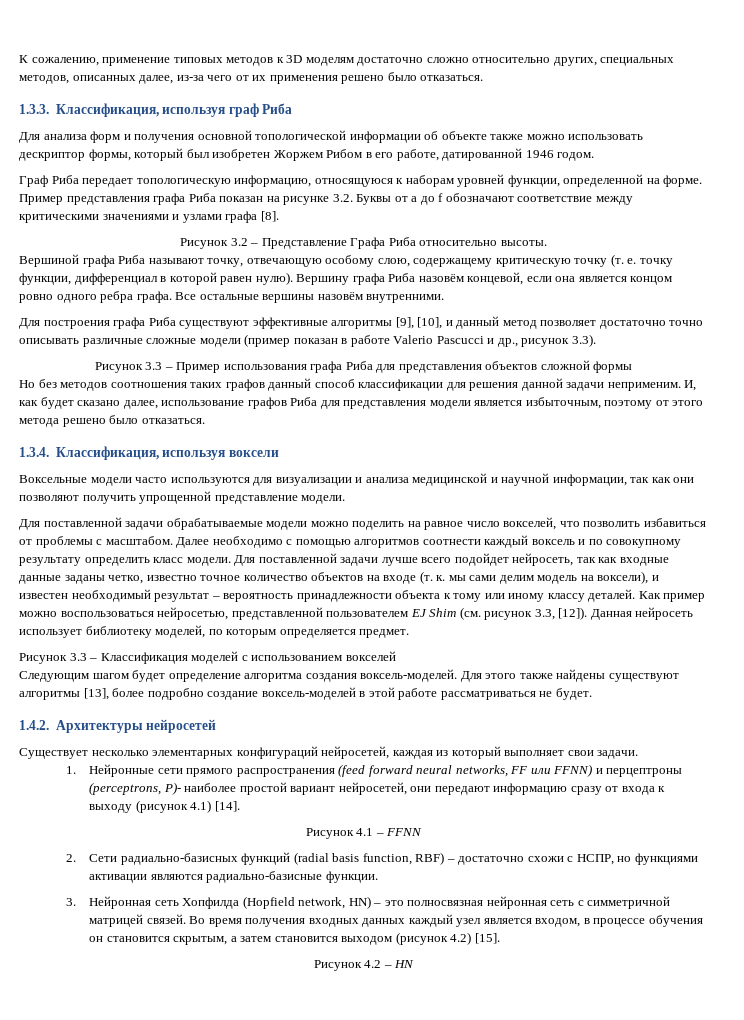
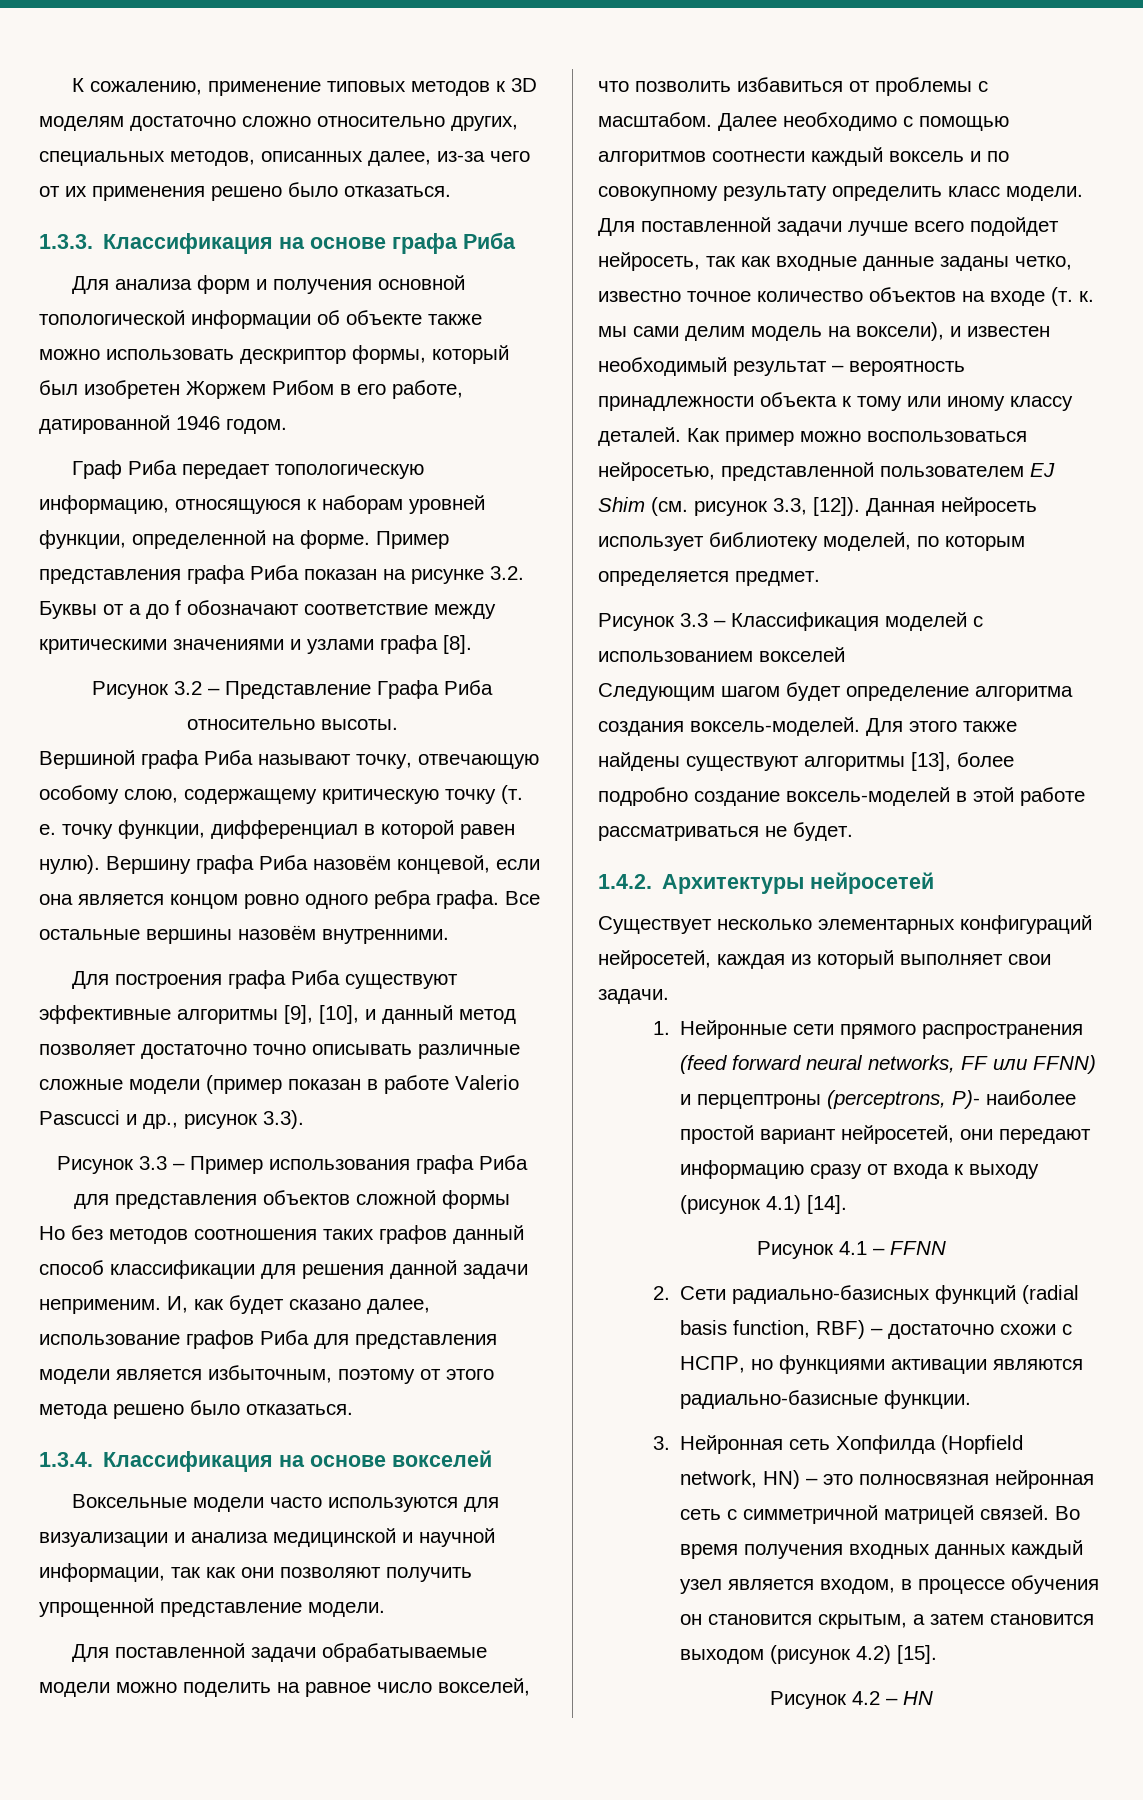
[55,103,259,117] Классификация, используя граф -> [103,233,459,254] Классификация на основе графа
[55,446,279,460] Классификация, используя воксели -> [103,1450,493,1472] Классификация на основе вокселей

